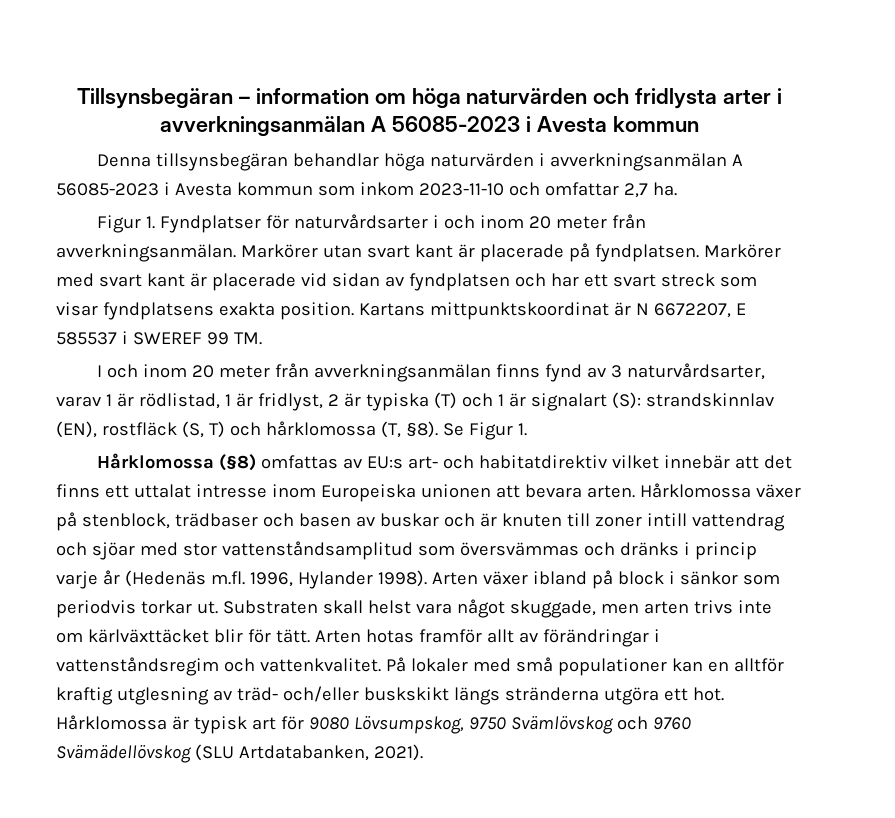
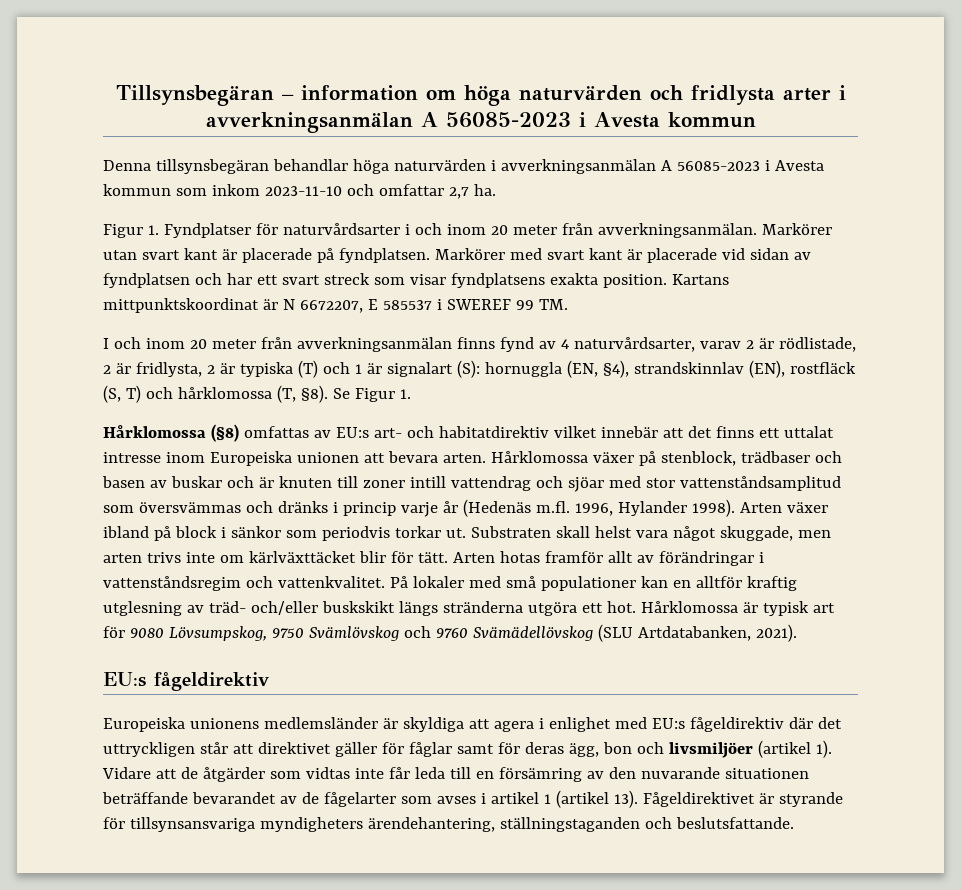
[610,365,622,378] 3 -> [560,339,569,349] 4
[105,393,323,411] 1 är rödlistad, 1 är fridlyst, -> [745,337,856,352] [103,362,202,377] 2 är rödlistade, 2 är fridlysta,
(641, 400) none -> [484,360,629,378] hornuggla (EN, §4),
(423, 752) none -> [103,672,270,691] [103,717,842,732] [103,740,832,758] [102,767,809,782] [102,790,843,808] [103,817,794,832] // EU:s fågeldirektiv // Europeiska unionens medlemsländer är skyldiga att agera i enlighet med EU:s fågeldirektiv där det uttryckligen står att direktivet gäller för fåglar samt för deras ägg, bon och livsmiljöer (artikel 1). Vidare att de åtgärder som vidtas inte får leda till en försämring av den nuvarande situationen beträffande bevarandet av de fågelarter som avses i artikel 1 (artikel 13). Fågeldirektivet är styrande för tillsynsansvariga myndigheters ärendehantering, ställningstaganden och beslutsfattande.

